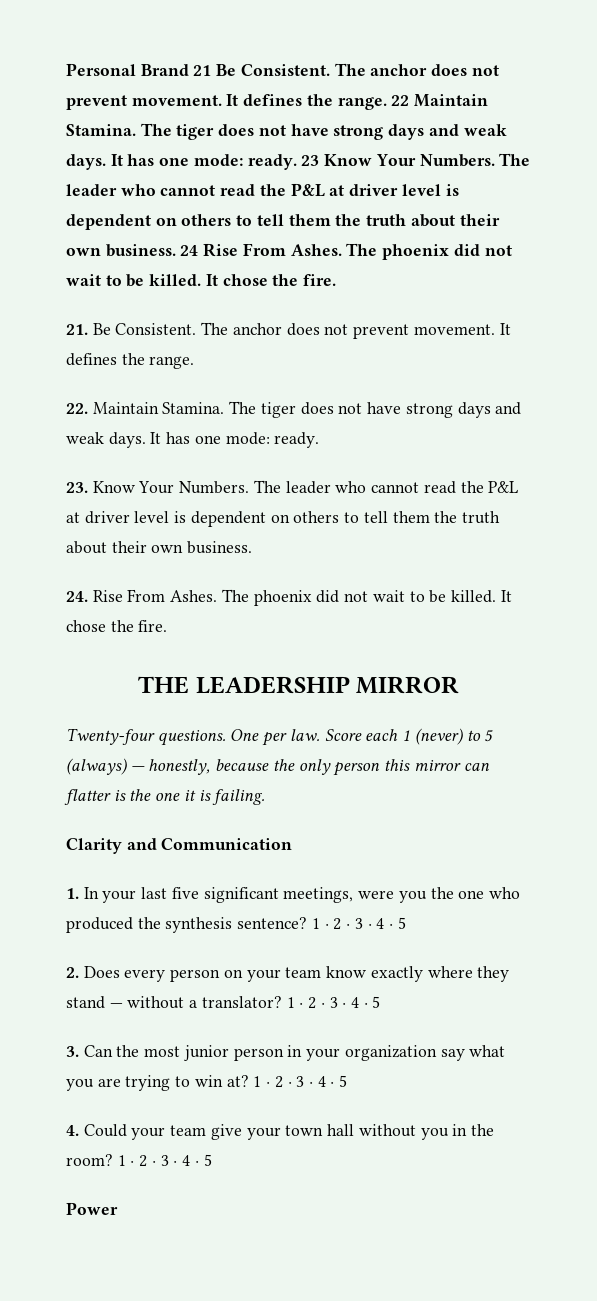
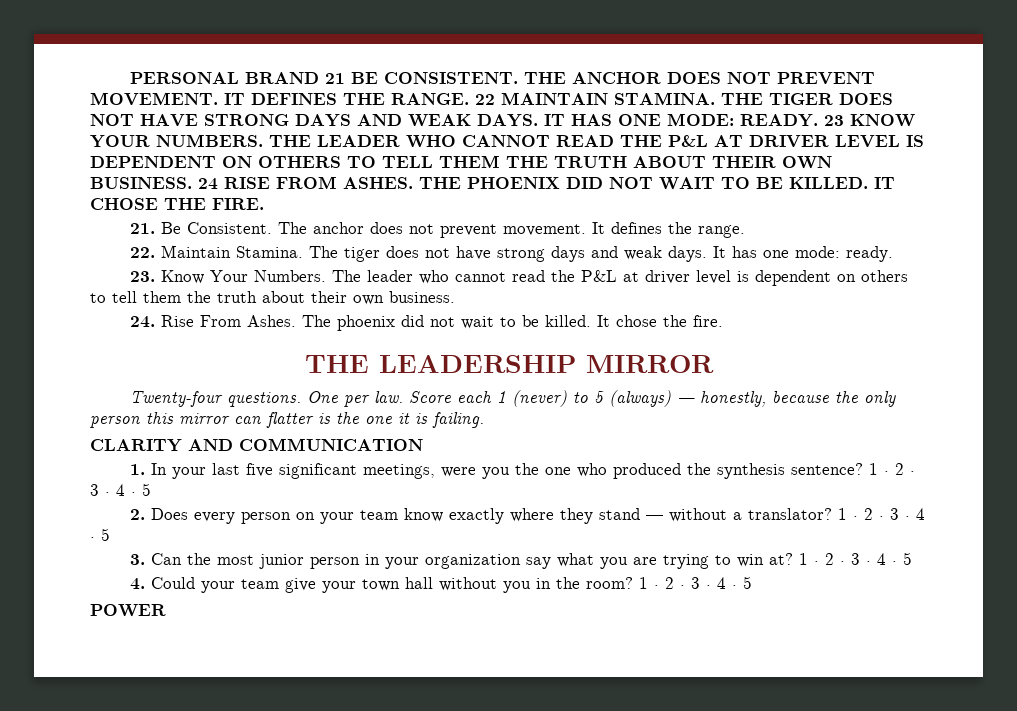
[66,63,499,76] [66,94,489,110] [66,123,507,140] [66,153,531,170] [66,183,459,197] [66,214,500,230] [66,243,512,260] [66,274,337,287] Personal Brand 21 Be Consistent. The anchor does not prevent movement. It defines the range. 22 Maintain Stamina. The tiger does not have strong days and weak days. It has one mode: ready. 23 Know Your Numbers. The leader who cannot read the P&L at driver level is dependent on others to tell them the truth about their own business. 24 Rise From Ashes. The phoenix did not wait to be killed. It chose the fire. -> [129,72,875,84] [90,92,893,105] [90,113,915,127] [90,134,924,148] [90,155,832,169] [90,176,895,190] [90,198,264,210] PERSONAL BRAND 21 BE CONSISTENT. THE ANCHOR DOES NOT PREVENT MOVEMENT. IT DEFINES THE RANGE. 22 MAINTAIN STAMINA. THE TIGER DOES NOT HAVE STRONG DAYS AND WEAK DAYS. IT HAS ONE MODE: READY. 23 KNOW YOUR NUMBERS. THE LEADER WHO CANNOT READ THE P&L AT DRIVER LEVEL IS DEPENDENT ON OTHERS TO TELL THEM THE TRUTH ABOUT THEIR OWN BUSINESS. 24 RISE FROM ASHES. THE PHOENIX DID NOT WAIT TO BE KILLED. IT CHOSE THE FIRE.
[66,838,293,854] Clarity and Communication -> [90,438,423,452] CLARITY AND COMMUNICATION
[66,1202,118,1215] Power -> [90,604,166,617] POWER

